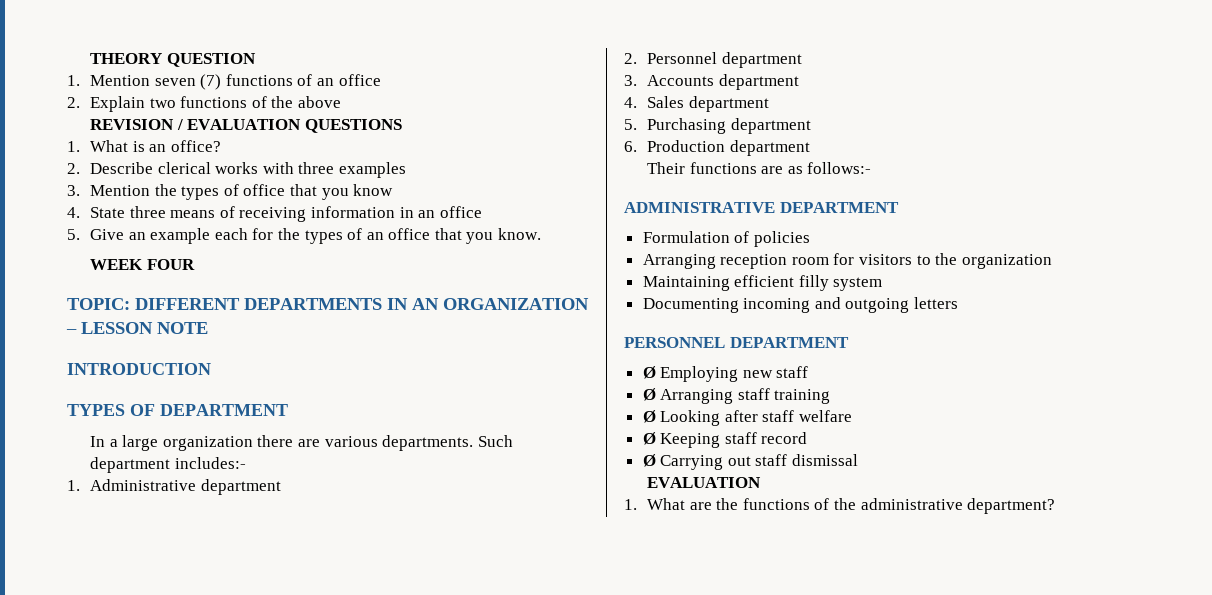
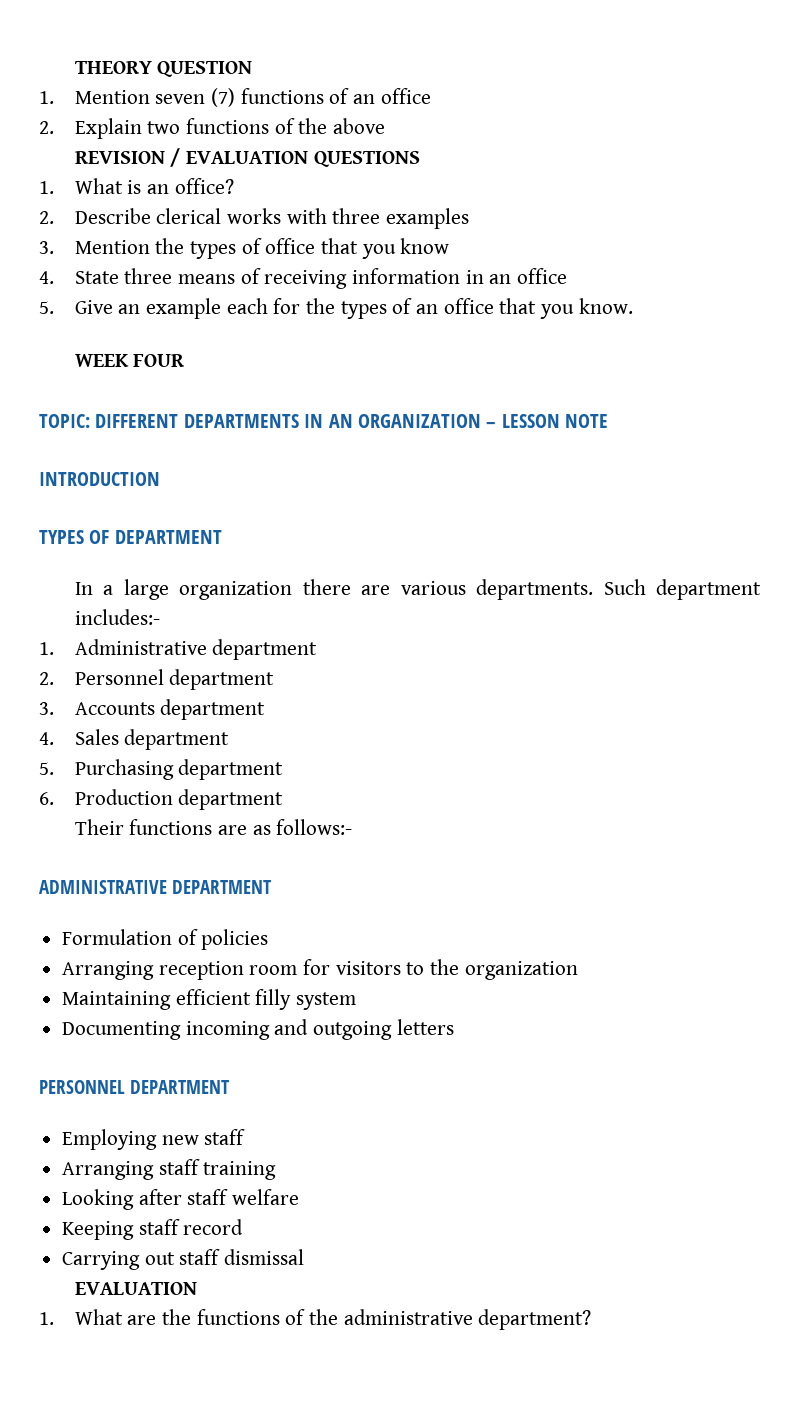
[642,366,656,379] Ø -> (229, 1087) none
[642,388,656,401] Ø -> (246, 1137) none
[642,410,656,423] Ø -> (277, 1170) none
[642,432,656,445] Ø -> (300, 1197) none
[642,454,656,467] Ø -> (244, 1227) none

